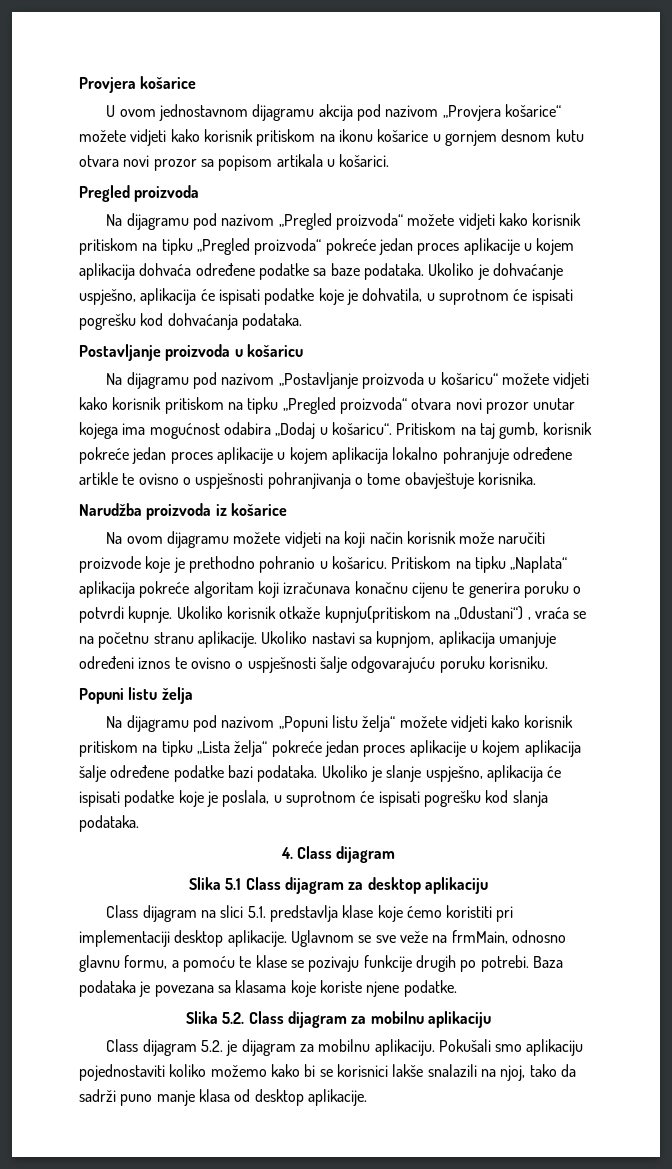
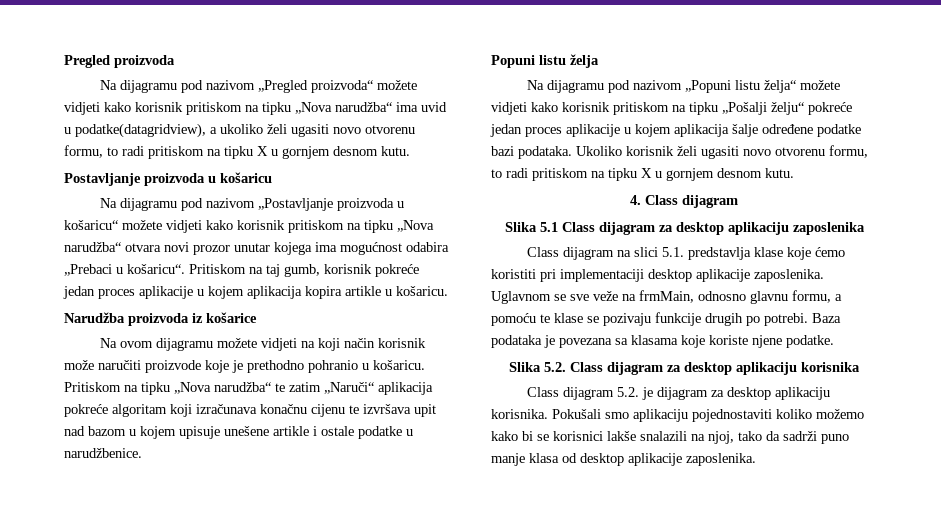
[79,76,197,93] [106,104,561,121] [79,129,584,146] [79,154,390,171] Provjera košarice // U ovom jednostavnom dijagramu akcija pod nazivom „Provjera košarice“ možete vidjeti kako korisnik pritiskom na ikonu košarice u gornjem desnom kutu otvara novi prozor sa popisom artikala u košarici. // -> (64, 61) none
[196,238,575,255] [79,263,563,280] [79,288,573,305] [79,313,302,330] „Pregled proizvoda“ pokreće jedan proces aplikacije u kojem aplikacija dohvaća određene podatke sa baze podataka. Ukoliko je dohvaćanje uspješno, aplikacija će ispisati podatke koje je dohvatila, u suprotnom će ispisati pogrešku kod dohvaćanja podataka. -> [295,102,447,114] [64,123,415,138] [64,145,410,159] „Nova narudžba“ ima uvid u podatke(datagridview), a ukoliko želi ugasiti novo otvorenu formu, to radi pritiskom na tipku X u gornjem desnom kutu.
[282,397,407,414] „Pregled proizvoda“ -> [397,220,434,232] [64,242,121,252] „Nova narudžba“
[275,422,316,439] „Dodaj -> [64,264,112,276] „Prebaci
[392,447,572,464] [79,472,536,489] lokalno pohranjuje određene artikle te ovisno o uspješnosti pohranjivanja o tome obavještuje korisnika. -> [305,286,448,299] kopira artikle u košaricu.
[510,556,568,573] „Naplata“ -> [174,382,374,394] „Nova narudžba“ te zatim „Naruči“
[468,581,582,598] [79,606,587,623] [79,631,556,648] [79,656,548,673] generira poruku o potvrdi kupnje. Ukoliko korisnik otkaže kupnju(pritiskom na „Odustani“) , vraća se na početnu stranu aplikacije. Ukoliko nastavi sa kupnjom, aplikacija umanjuje određeni iznos te ovisno o uspješnosti šalje odgovarajuću poruku korisniku. -> [363,404,436,417] [64,426,413,439] [64,448,142,458] izvršava upit nad bazom u kojem upisuje unešene artikle i ostale podatke u narudžbenice.
[196,740,268,757] „Lista želja“ -> [722,102,804,115] „Pošalji želju“
[370,765,562,782] [79,790,548,807] [79,815,139,832] je slanje uspješno, aplikacija će ispisati podatke koje je poslala, u suprotnom će ispisati pogrešku kod slanja podataka. -> [626,145,868,159] [491,168,794,181] korisnik želi ugasiti novo otvorenu formu, to radi pritiskom na tipku X u gornjem desnom kutu.
(488, 885) none -> [792,222,865,235] zaposlenika
[227,930,287,947] aplikacije. -> [696,269,824,282] aplikacije zaposlenika.
[370,1011,491,1028] mobilnu aplikaciju -> [684,362,860,375] desktop aplikaciju korisnika
[318,1039,435,1056] mobilnu aplikaciju. -> [726,387,830,400] [491,409,548,419] desktop aplikaciju korisnika.
[307,1089,367,1106] aplikacije. -> [628,453,756,466] aplikacije zaposlenika.

